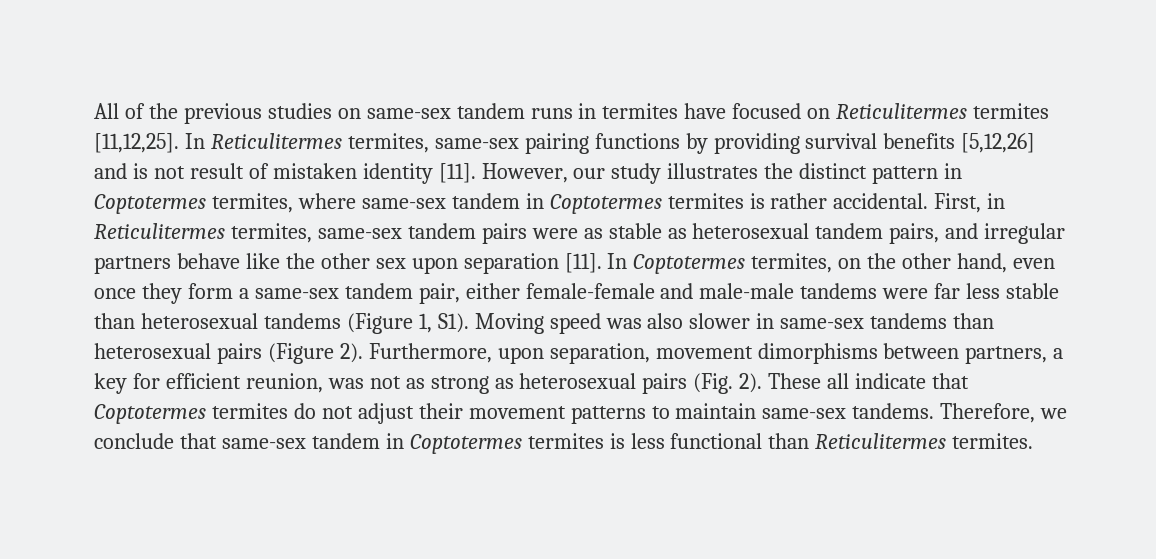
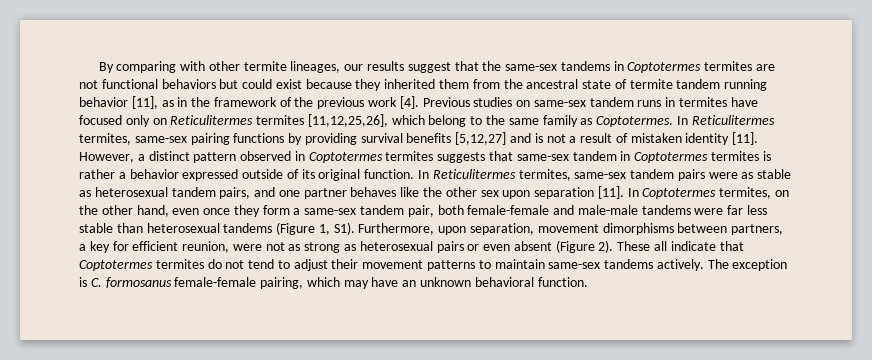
[94,103,262,124] All of the previous -> [98,61,776,73] [79,79,768,91] [79,96,470,109] By comparing with other termite lineages, our results suggest that the same-sex tandems in Coptotermes termites are not functional behaviors but could exist because they inherited them from the ancestral state of termite tandem running behavior [11], as in the framework of the previous work [4]. Previous
(802, 111) none -> [125,115,150,127] only
[94,133,179,153] [11,12,25]. -> [307,114,674,127] [11,12,25,26], which belong to the same family as Coptotermes.
[961,133,1036,153] [5,12,26] -> [455,132,507,145] [5,12,27]
(185, 172) none -> [569,136,577,143] a
[573,163,794,184] our study illustrates the -> [137,154,145,161] a
[944,163,963,179] [94,193,356,214] in Coptotermes termites, where -> [240,151,514,163] observed in Coptotermes termites suggests that
[833,193,1006,213] accidental. First, in -> [118,169,430,181] a behavior expressed outside of its original function. In
[984,223,1066,244] [94,253,240,274] irregular partners behave -> [278,187,397,199] one partner behaves
[465,283,520,299] either -> [437,205,464,215] both
[474,313,995,334] [94,343,363,364] Moving speed was also slower in same-sex tandems than heterosexual pairs (Figure 2). -> (355, 228) none
[327,378,364,389] was -> [232,244,262,251] were
[693,373,734,394] (Fig. -> [467,240,595,253] or even absent (Figure
(353, 412) none -> [248,259,290,269] tend to
[852,403,1068,423] [94,433,1034,454] tandems. Therefore, we conclude that same-sex tandem in Coptotermes termites is less functional than Reticulitermes termites. -> [604,259,788,271] [79,277,588,289] tandems actively. The exception is C. formosanus female-female pairing, which may have an unknown behavioral function.

